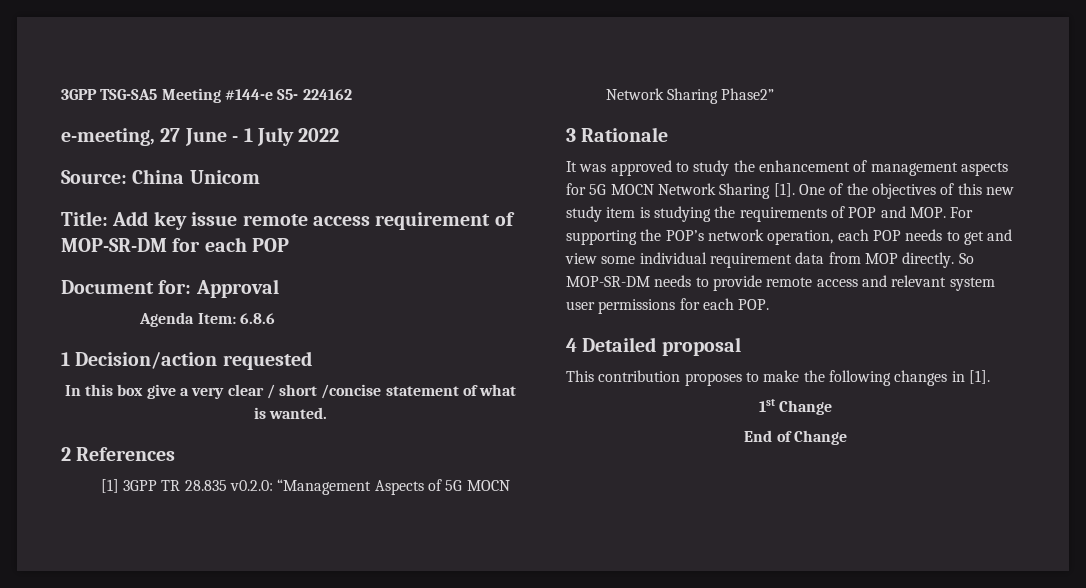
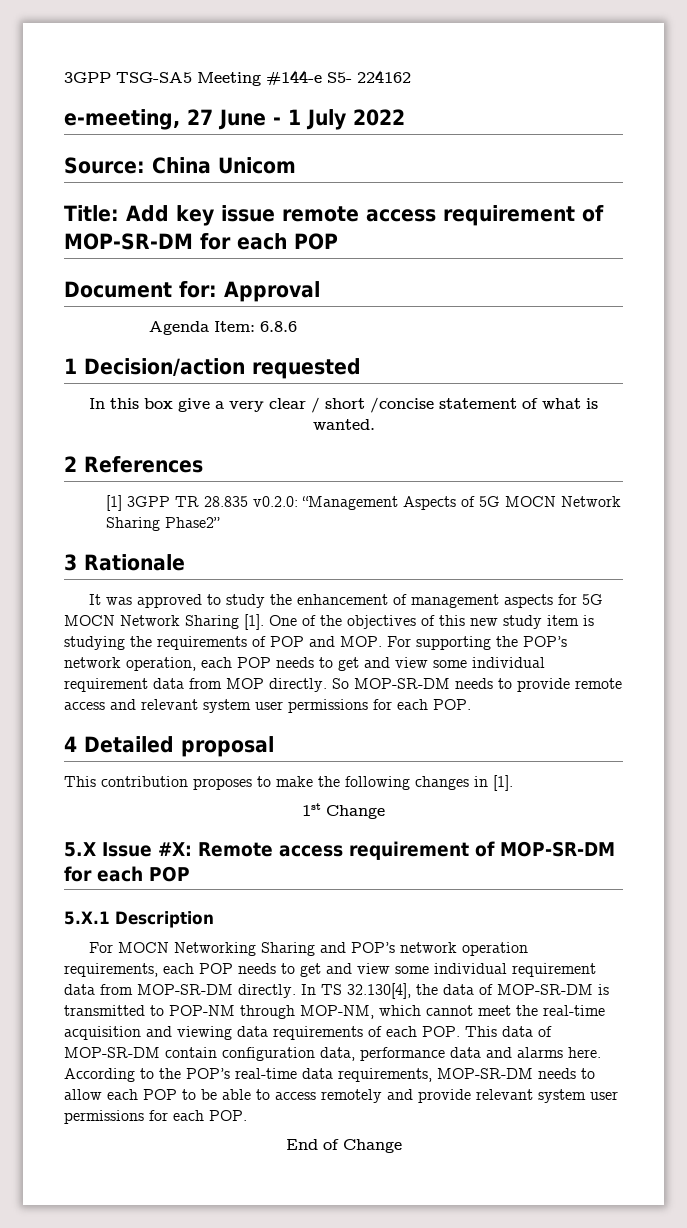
(833, 407) none -> [64,841,615,860] [64,866,190,882] [64,911,214,928] [89,942,529,956] [64,963,596,977] [64,983,609,999] [64,1005,605,1019] [64,1026,552,1040] [64,1047,601,1061] [64,1068,595,1082] [64,1089,618,1103] [64,1110,247,1124] // 5.X Issue #X: Remote access requirement of MOP-SR-DM for each POP // 5.X.1 Description // For MOCN Networking Sharing and POP’s network operation requirements, each POP needs to get and view some individual requirement data from MOP-SR-DM directly. In TS 32.130[4], the data of MOP-SR-DM is transmitted to POP-NM through MOP-NM, which cannot meet the real-time acquisition and viewing data requirements of each POP. This data of MOP-SR-DM contain configuration data, performance data and alarms here. According to the POP’s real-time data requirements, MOP-SR-DM needs to allow each POP to be able to access remotely and provide relevant system user permissions for each POP.

